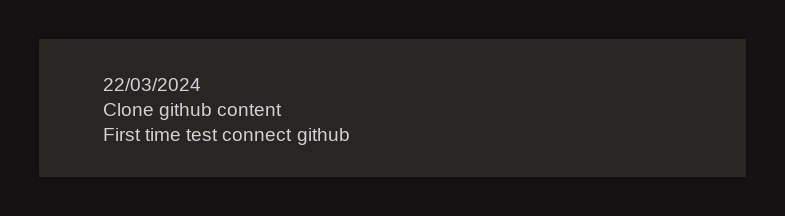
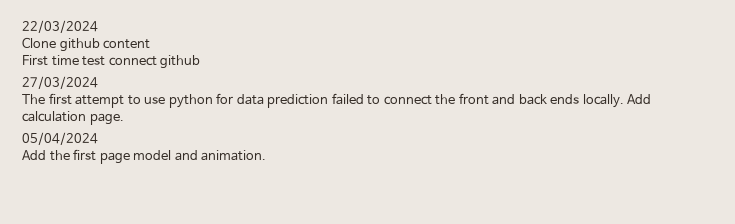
(350, 136) none -> [22,76,98,89] [22,93,652,108] [22,111,124,125] [22,132,98,145] [22,149,267,164] // 27/03/2024 // The first attempt to use python for data prediction failed to connect the front and back ends locally. Add calculation page. // 05/04/2024 // Add the first page model and animation.

